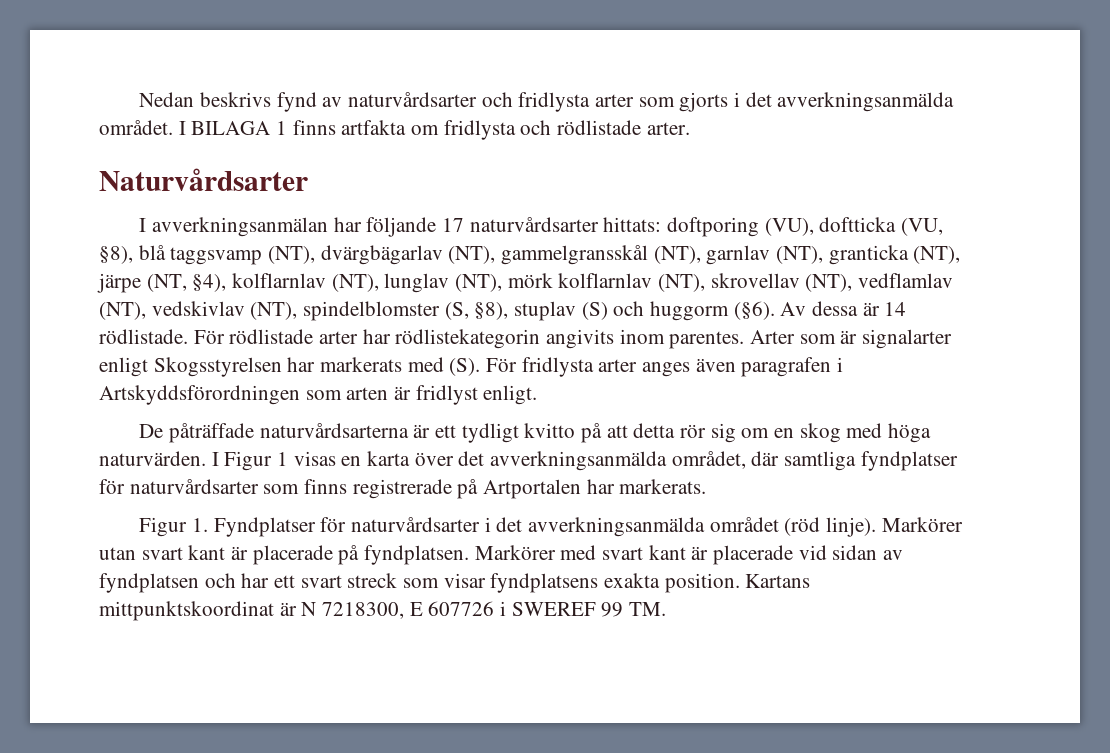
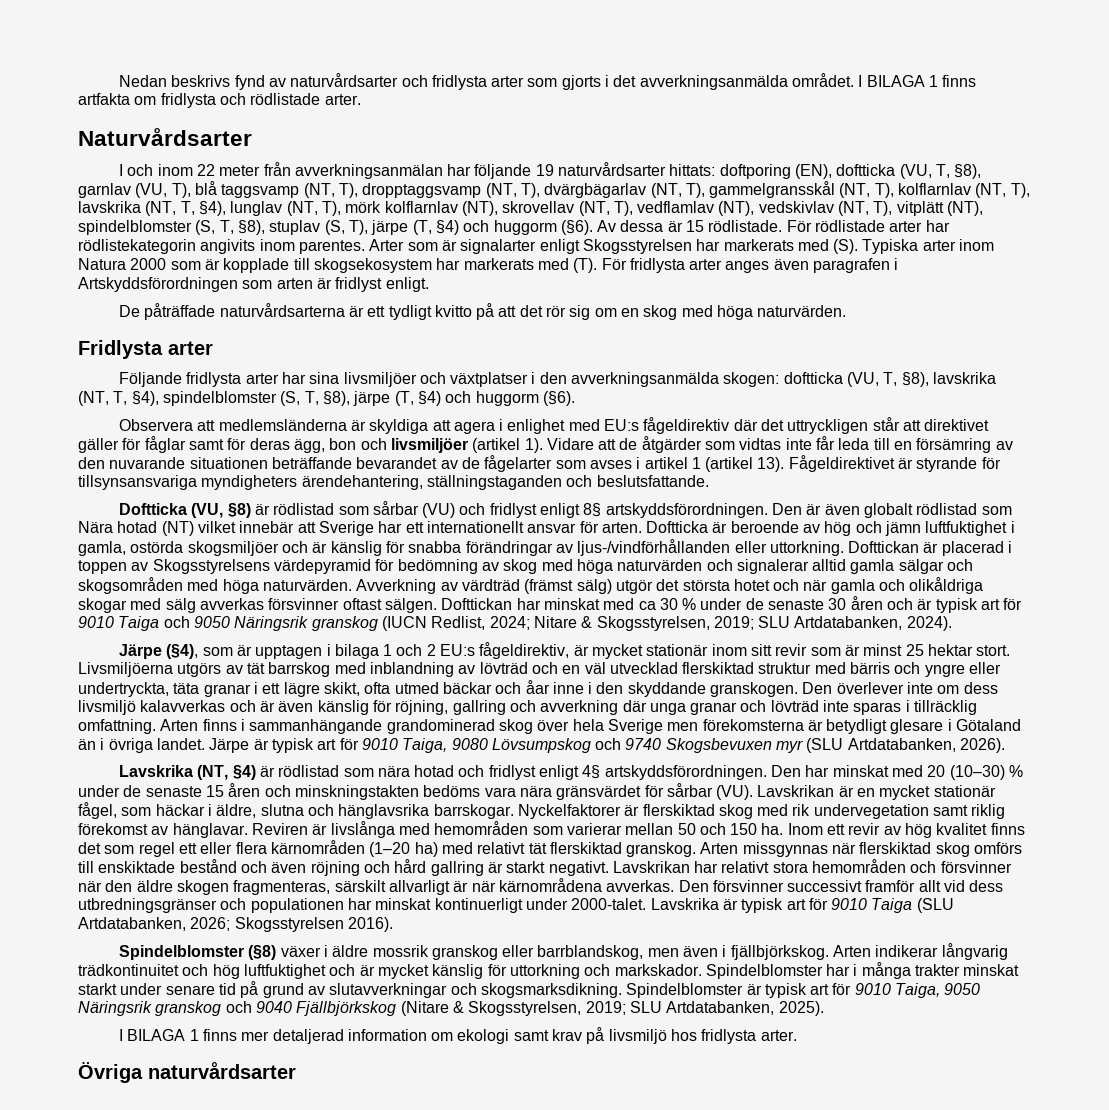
(147, 225) none -> [127,162,291,176] och inom 22 meter från
[441,218,464,232] 17 -> [535,164,554,176] 19
[764,217,943,236] [99,245,961,265] [97,273,503,293] (VU), doftticka (VU, §8), blå taggsvamp (NT), dvärgbägarlav (NT), gammelgransskål (NT), garnlav (NT), granticka (NT), järpe (NT, §4), kolflarnlav (NT), lunglav (NT), -> [795,164,982,179] [78,181,1030,198] [78,201,341,216] (EN), doftticka (VU, T, §8), garnlav (VU, T), blå taggsvamp (NT, T), dropptaggsvamp (NT, T), dvärgbägarlav (NT, T), gammelgransskål (NT, T), kolflarnlav (NT, T), lavskrika (NT, T, §4), lunglav (NT, T),
[805,274,853,292] (NT), -> [578,201,633,216] (NT, T),
(245, 308) none -> [838,201,944,216] (NT, T), vitplätt
(469, 311) none -> [219,220,234,234] T,
[581,302,608,320] (S) -> [324,220,459,235] (S, T), järpe (T, §4)
[884,302,907,316] 14 -> [686,220,705,232] 15
(481, 367) none -> [862,239,995,254] [78,258,598,273] Typiska arter inom Natura 2000 som är kopplade till skogsekosystem har markerats med (T).
[633,423,676,438] detta -> [519,305,543,317] det
[211,451,958,471] [99,479,707,499] [139,517,963,537] [99,545,904,565] [99,573,811,593] [99,601,667,621] I Figur 1 visas en karta över det avverkningsanmälda området, där samtliga fyndplatser för naturvårdsarter som finns registrerade på Artportalen har markerats. // Figur 1. Fyndplatser för naturvårdsarter i det avverkningsanmälda området (röd linje). Markörer utan svart kant är placerade på fyndplatsen. Markörer med svart kant är placerade vid sidan av fyndplatsen och har ett svart streck som visar fyndplatsens exakta position. Kartans mittpunktskoordinat är N 7218300, E 607726 i SWEREF 99 TM. -> [78,340,213,359] [118,372,997,387] [78,391,575,406] [118,417,990,434] [78,436,1013,453] [78,455,1001,472] [78,475,709,490] [118,501,1012,518] [78,521,1015,536] [78,539,1013,556] [78,559,974,574] [78,577,984,594] [78,596,1023,613] [78,616,952,631] [118,642,1011,659] [78,662,1002,677] [78,680,998,697] [78,700,978,715] [78,719,1022,734] [78,738,1006,753] [118,765,1023,780] [78,783,996,800] [78,802,1006,819] [78,821,1025,838] [78,840,1023,857] [78,859,1012,876] [78,878,1004,895] [78,898,954,913] [78,917,393,932] [118,943,1008,960] [78,962,1020,979] [78,981,981,998] [78,1001,824,1016] [118,1027,797,1044] [78,1062,296,1083] // Fridlysta arter // Följande fridlysta arter har sina livsmiljöer och växtplatser i den avverkningsanmälda skogen: doftticka (VU, T, §8), lavskrika (NT, T, §4), spindelblomster (S, T, §8), järpe (T, §4) och huggorm (§6). // Observera att medlemsländerna är skyldiga att agera i enlighet med EU:s fågeldirektiv där det uttryckligen står att direktivet gäller för fåglar samt för deras ägg, bon och livsmiljöer (artikel 1). Vidare att de åtgärder som vidtas inte får leda till en försämring av den nuvarande situationen beträffande bevarandet av de fågelarter som avses i artikel 1 (artikel 13). Fågeldirektivet är styrande för tillsynsansvariga myndigheters ärendehantering, ställningstaganden och beslutsfattande. // Doftticka (VU, §8) är rödlistad som sårbar (VU) och fridlyst enligt 8§ artskyddsförordningen. Den är även globalt rödlistad som Nära hotad (NT) vilket innebär att Sverige har ett internationellt ansvar för arten. Doftticka är beroende av hög och jämn luftfuktighet i gamla, ostörda skogsmiljöer och är känslig för snabba förändringar av ljus-/vindförhållanden eller uttorkning. Dofttickan är placerad i toppen av Skogsstyrelsens värdepyramid för bedömning av skog med höga naturvärden och signalerar alltid gamla sälgar och skogsområden med höga naturvärden. Avverkning av värdträd (främst sälg) utgör det största hotet och när gamla och olikåldriga skogar med sälg avverkas försvinner oftast sälgen. Dofttickan har minskat med ca 30 % under de senaste 30 åren och är typisk art för 9010 Taiga och 9050 Näringsrik granskog (IUCN Redlist, 2024; Nitare & Skogsstyrelsen, 2019; SLU Artdatabanken, 2024). // Järpe (§4), som är upptagen i bilaga 1 och 2 EU:s fågeldirektiv, är mycket stationär inom sitt revir som är minst 25 hektar stort. Livsmiljöerna utgörs av tät barrskog med inblandning av lövträd och en väl utvecklad flerskiktad struktur med bärris och yngre eller undertryckta, täta granar i ett lägre skikt, ofta utmed bäckar och åar inne i den skyddande granskogen. Den överlever inte om dess livsmiljö kalavverkas och är även känslig för röjning, gallring och avverkning där unga granar och lövträd inte sparas i tillräcklig omfattning. Arten finns i sammanhängande grandominerad skog över hela Sverige men förekomsterna är betydligt glesare i Götaland än i övriga landet. Järpe är typisk art för 9010 Taiga, 9080 Lövsumpskog och 9740 Skogsbevuxen myr (SLU Artdatabanken, 2026). // Lavskrika (NT, §4) är rödlistad som nära hotad och fridlyst enligt 4§ artskyddsförordningen. Den har minskat med 20 (10–30) % under de senaste 15 åren och minskningstakten bedöms vara nära gränsvärdet för sårbar (VU). Lavskrikan är en mycket stationär fågel, som häckar i äldre, slutna och hänglavsrika barrskogar. Nyckelfaktorer är flerskiktad skog med rik undervegetation samt riklig förekomst av hänglavar. Reviren är livslånga med hemområden som varierar mellan 50 och 150 ha. Inom ett revir av hög kvalitet finns det som regel ett eller flera kärnområden (1–20 ha) med relativt tät flerskiktad granskog. Arten missgynnas när flerskiktad skog omförs till enskiktade bestånd och även röjning och hård gallring är starkt negativt. Lavskrikan har relativt stora hemområden och försvinner när den äldre skogen fragmenteras, särskilt allvarligt är när kärnområdena avverkas. Den försvinner successivt framför allt vid dess utbredningsgränser och populationen har minskat kontinuerligt under 2000-talet. Lavskrika är typisk art för 9010 Taiga (SLU Artdatabanken, 2026; Skogsstyrelsen 2016). // Spindelblomster (§8) växer i äldre mossrik granskog eller barrblandskog, men även i fjällbjörkskog. Arten indikerar långvarig trädkontinuitet och hög luftfuktighet och är mycket känslig för uttorkning och markskador. Spindelblomster har i många trakter minskat starkt under senare tid på grund av slutavverkningar och skogsmarksdikning. Spindelblomster är typisk art för 9010 Taiga, 9050 Näringsrik granskog och 9040 Fjällbjörkskog (Nitare & Skogsstyrelsen, 2019; SLU Artdatabanken, 2025). // I BILAGA 1 finns mer detaljerad information om ekologi samt krav på livsmiljö hos fridlysta arter. // Övriga naturvårdsarter

